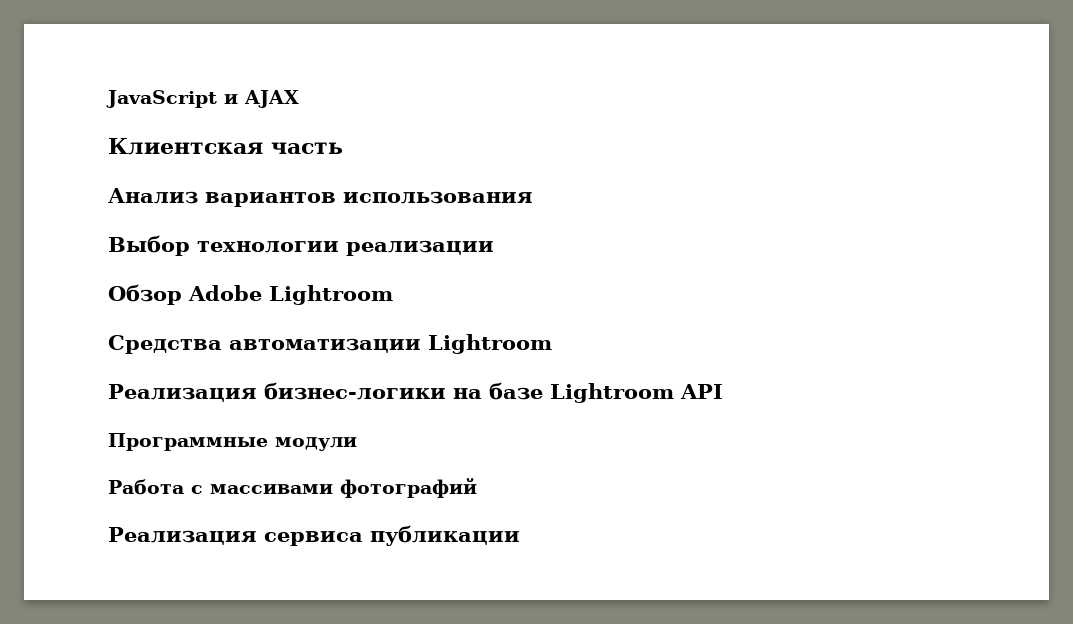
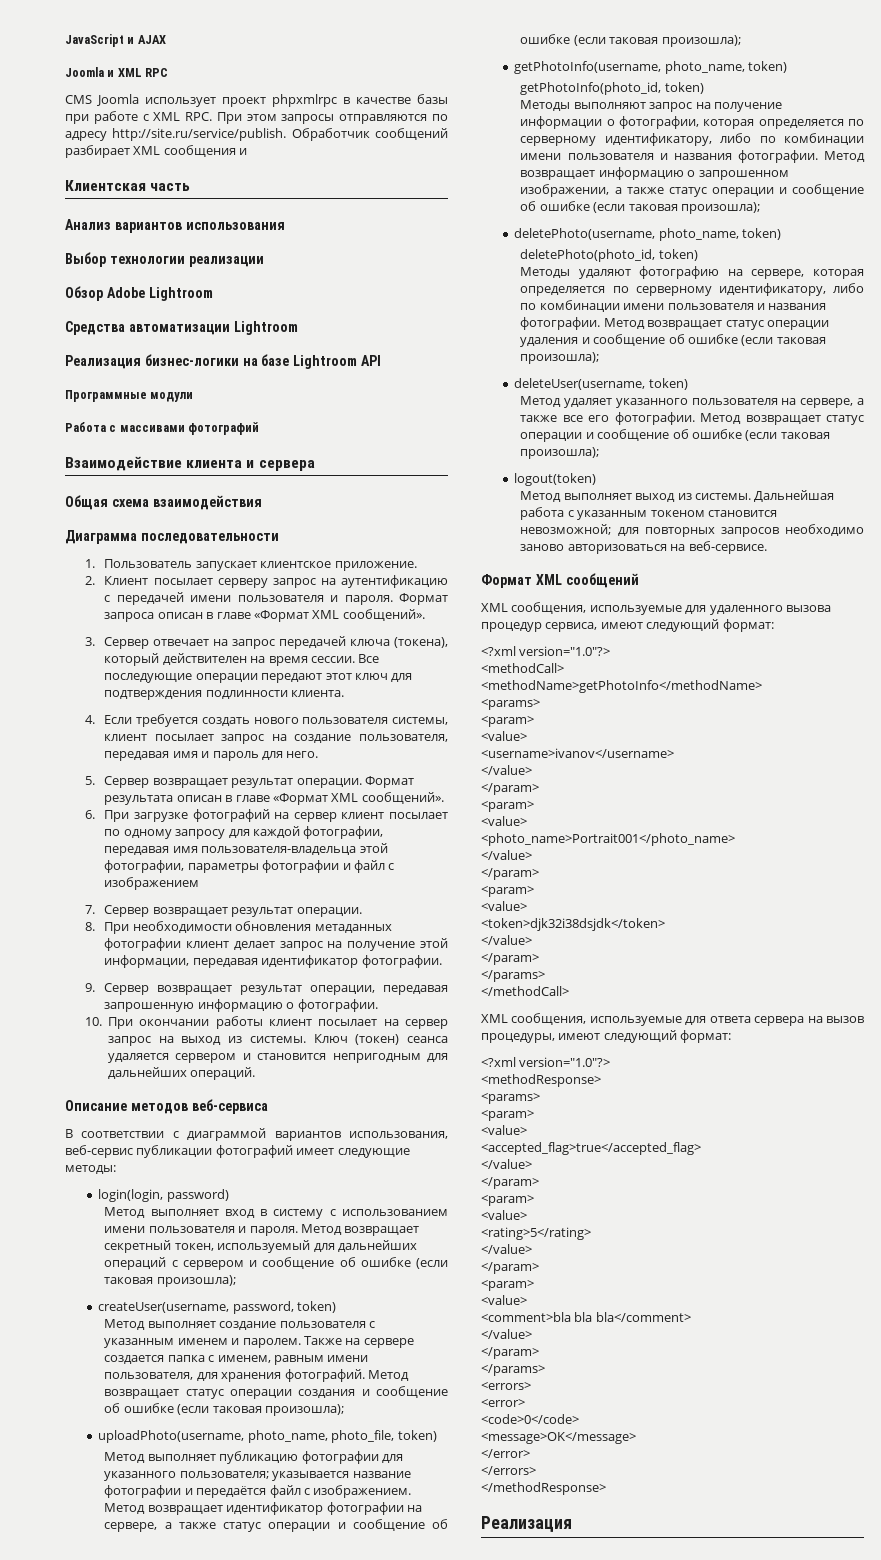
(299, 99) none -> [65,67,169,77] [65,94,448,107] [65,111,448,124] [65,128,448,141] [65,145,248,158] // Joomla и XML RPC // CMS Joomla использует проект phpxmlrpc в качестве базы при работе с XML RPC. При этом запросы отправляются по адресу http://site.ru/service/publish. Обработчик сообщений разбирает XML сообщения и
[108,525,520,546] // Реализация сервиса публикации -> [65,456,315,471] [65,495,262,510] [65,530,279,544] [84,559,417,571] [84,575,448,588] [104,592,448,605] [104,609,425,622] [84,636,448,649] [104,653,380,666] [104,673,413,683] [104,690,345,700] [84,714,448,727] [104,734,449,744] [104,751,319,761] [84,776,414,788] [104,792,444,805] [84,809,448,822] [104,826,384,839] [104,843,388,856] [104,860,395,873] [104,877,200,890] [84,905,362,917] [84,921,392,934] [104,938,448,951] [104,955,442,968] [84,983,449,995] [104,999,378,1012] [84,1016,448,1029] [107,1034,448,1046] [107,1053,448,1063] [107,1067,256,1080] [65,1099,268,1114] [65,1128,448,1141] [65,1145,410,1158] [65,1165,116,1174] [98,1189,229,1202] [104,1207,448,1219] [104,1224,420,1236] [104,1240,417,1253] [104,1257,448,1270] [104,1275,236,1287] [98,1301,337,1314] [104,1319,375,1330] [104,1336,414,1348] [104,1355,369,1365] [104,1369,409,1382] [104,1386,448,1399] [104,1403,344,1416] [98,1430,437,1443] [104,1451,403,1464] [104,1471,411,1481] [104,1485,412,1498] [104,1502,422,1515] [104,1519,448,1532] [520,34,741,47] [514,61,788,74] [520,82,704,95] [520,100,782,112] [520,116,864,129] [520,133,864,146] [520,150,865,163] [520,167,789,180] [520,184,864,197] [520,201,760,214] [514,228,782,241] [520,249,698,262] [520,266,864,279] [520,283,864,296] [520,300,827,312] [520,317,829,330] [520,334,826,347] [520,352,600,364] [514,378,688,390] [520,396,864,408] [520,412,864,425] [520,429,830,442] [520,447,600,459] [514,473,597,486] [520,490,835,502] [520,507,777,520] [520,524,864,537] [520,541,767,554] [481,573,639,588] [481,602,831,615] [481,619,774,632] [481,646,611,656] [481,663,564,673] [481,680,762,693] [481,699,540,710] [481,716,534,727] [481,731,527,741] [481,748,674,758] [481,765,532,775] [481,783,539,795] [481,801,534,812] [481,816,527,826] [481,833,735,846] [481,850,532,860] [481,868,539,880] [481,886,534,897] [481,901,527,911] [481,918,665,931] [481,935,532,945] [481,953,539,965] [481,970,545,982] [481,986,569,996] [481,1013,864,1026] [481,1030,732,1043] [481,1057,611,1067] [481,1074,601,1087] [481,1093,540,1104] [481,1110,534,1121] [481,1125,527,1135] [481,1142,701,1155] [481,1159,532,1169] [481,1177,539,1189] [481,1195,534,1206] [481,1210,527,1220] [481,1227,591,1240] [481,1244,532,1254] [481,1262,539,1274] [481,1280,534,1291] [481,1295,527,1305] [481,1312,691,1322] [481,1329,532,1339] [481,1347,539,1359] [481,1364,545,1376] [481,1382,531,1390] [481,1399,525,1407] [481,1414,579,1424] [481,1432,636,1444] [481,1449,530,1458] [481,1466,536,1475] [481,1482,606,1495] [481,1516,572,1532] // Взаимодействие клиента и сервера // Общая схема взаимодействия // Диаграмма последовательности // 1. Пользователь запускает клиентское приложение. // 2. Клиент посылает серверу запрос на аутентификацию с передачей имени пользователя и пароля. Формат запроса описан в главе «Формат XML сообщений». // 3. Сервер отвечает на запрос передачей ключа (токена), который действителен на время сессии. Все последующие операции передают этот ключ для подтверждения подлинности клиента. // 4. Если требуется создать нового пользователя системы, клиент посылает запрос на создание пользователя, передавая имя и пароль для него. // 5. Сервер возвращает результат операции. Формат результата описан в главе «Формат XML сообщений». // 6. При загрузке фотографий на сервер клиент посылает по одному запросу для каждой фотографии, передавая имя пользователя-владельца этой фотографии, параметры фотографии и файл с изображением // 7. Сервер возвращает результат операции. // 8. При необходимости обновления метаданных фотографии клиент делает запрос на получение этой информации, передавая идентификатор фотографии. // 9. Сервер возвращает результат операции, передавая запрошенную информацию о фотографии. // 10. При окончании работы клиент посылает на сервер запрос на выход из системы. Ключ (токен) сеанса удаляется сервером и становится непригодным для дальнейших операций. // Описание методов веб-сервиса // В соответствии с диаграммой вариантов использования, веб-сервис публикации фотографий имеет следующие методы: // login(login, password) // Метод выполняет вход в систему с использованием имени пользователя и пароля. Метод возвращает секретный токен, используемый для дальнейших операций с сервером и сообщение об ошибке (если таковая произошла); // createUser(username, password, token) // Метод выполняет создание пользователя с указанным именем и паролем. Также на сервере создается папка с именем, равным имени пользователя, для хранения фотографий. Метод возвращает статус операции создания и сообщение об ошибке (если таковая произошла); // uploadPhoto(username, photo_name, photo_file, token) // Метод выполняет публикацию фотографии для указанного пользователя; указывается название фотографии и передаётся файл с изображением. Метод возвращает идентификатор фотографии на сервере, а также статус операции и сообщение об ошибке (если таковая произошла); // getPhotoInfo(username, photo_name, token) // getPhotoInfo(photo_id, token) // Методы выполняют запрос на получение информации о фотографии, которая определяется по серверному идентификатору, либо по комбинации имени пользователя и названия фотографии. Метод возвращает информацию о запрошенном изображении, а также статус операции и сообщение об ошибке (если таковая произошла); // deletePhoto(username, photo_name, token) // deletePhoto(photo_id, token) // Методы удаляют фотографию на сервере, которая определяется по серверному идентификатору, либо по комбинации имени пользователя и названия фотографии. Метод возвращает статус операции удаления и сообщение об ошибке (если таковая произошла); // deleteUser(username, token) // Метод удаляет указанного пользователя на сервере, а также все его фотографии. Метод возвращает статус операции и сообщение об ошибке (если таковая произошла); // logout(token) // Метод выполняет выход из системы. Дальнейшая работа с указанным токеном становится невозможной; для повторных запросов необходимо заново авторизоваться на веб-сервисе. // Формат XML сообщений // XML сообщения, используемые для удаленного вызова процедур сервиса, имеют следующий формат: // <?xml version="1.0"?> // <methodCall> // <methodName>getPhotoInfo</methodName> // <params> // <param> // <value> // <username>ivanov</username> // </value> // </param> // <param> // <value> // <photo_name>Portrait001</photo_name> // </value> // </param> // <param> // <value> // <token>djk32i38dsjdk</token> // </value> // </param> // </params> // </methodCall> // XML сообщения, используемые для ответа сервера на вызов процедуры, имеют следующий формат: // <?xml version="1.0"?> // <methodResponse> // <params> // <param> // <value> // <accepted_flag>true</accepted_flag> // </value> // </param> // <param> // <value> // <rating>5</rating> // </value> // </param> // <param> // <value> // <comment>bla bla bla</comment> // </value> // </param> // </params> // <errors> // <error> // <code>0</code> // <message>OK</message> // </error> // </errors> // </methodResponse> // Реализация

